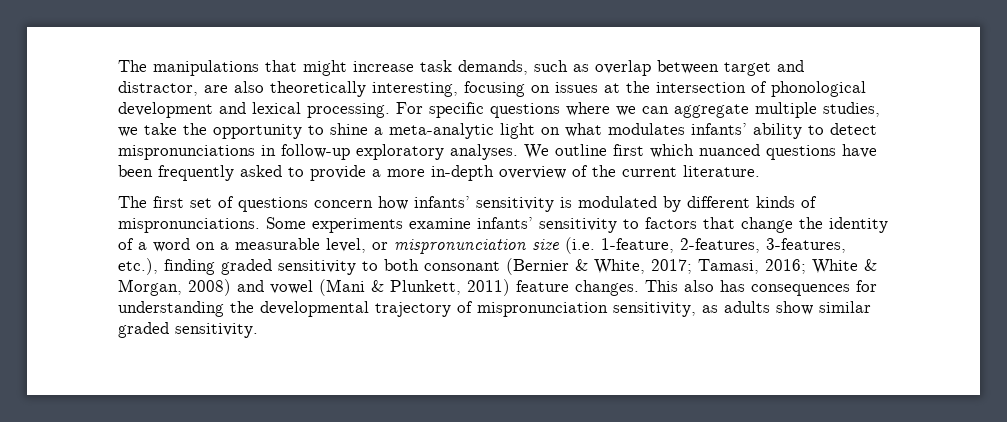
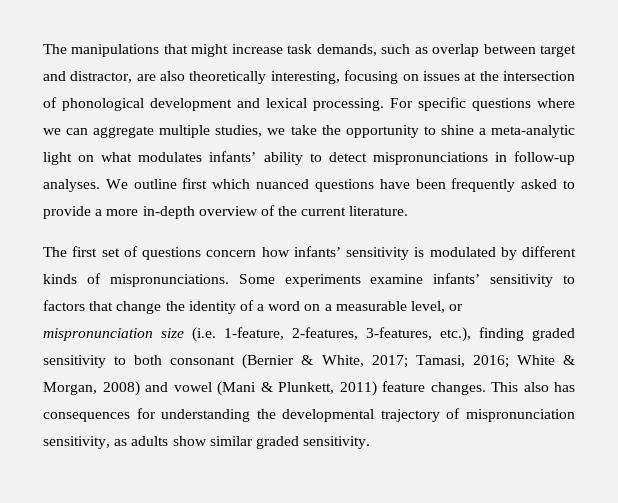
[356,144,444,160] exploratory -> (576, 158) none

